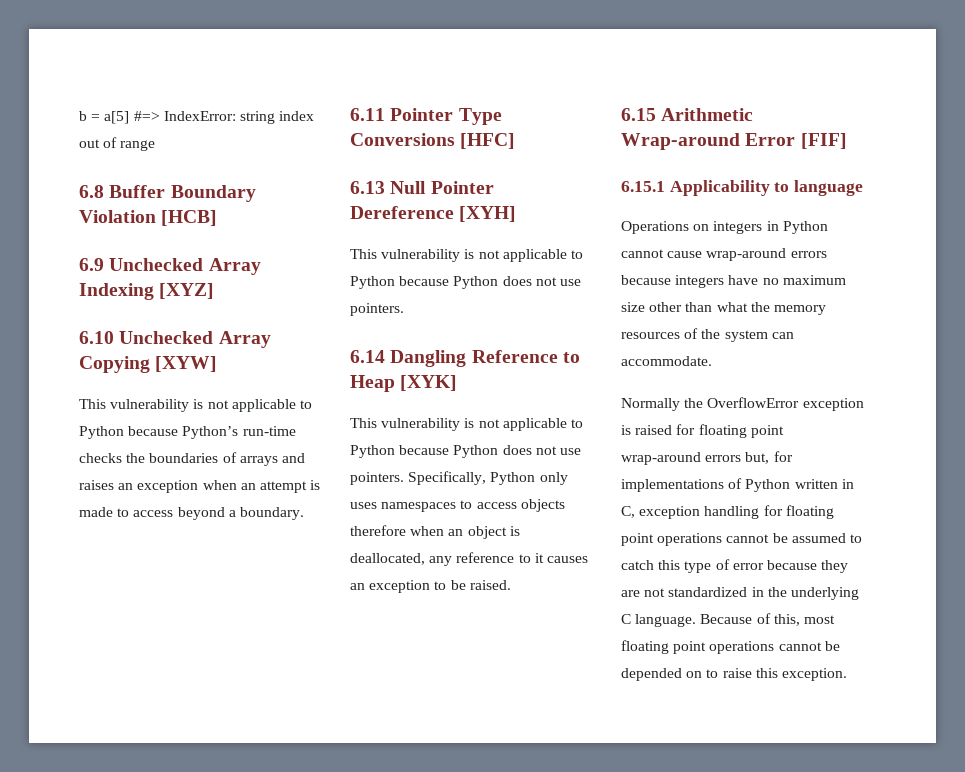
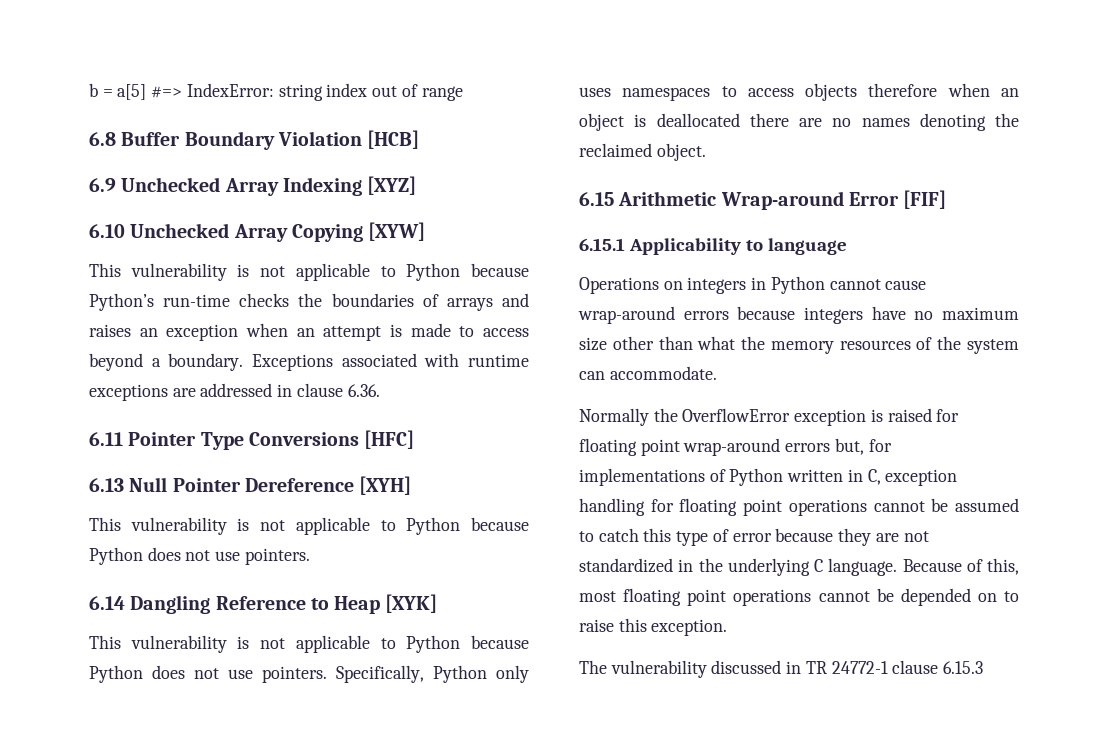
(304, 513) none -> [252,353,530,371] [89,383,380,401] Exceptions associated with runtime exceptions are addressed in clause 6.36.
[350,552,588,566] [350,580,511,593] deallocated, any reference to it causes an exception to be raised. -> [656,113,1019,131] [579,143,706,161] deallocated there are no names denoting the reclaimed object.
(847, 674) none -> [579,660,984,678] // The vulnerability discussed in TR 24772-1 clause 6.15.3

